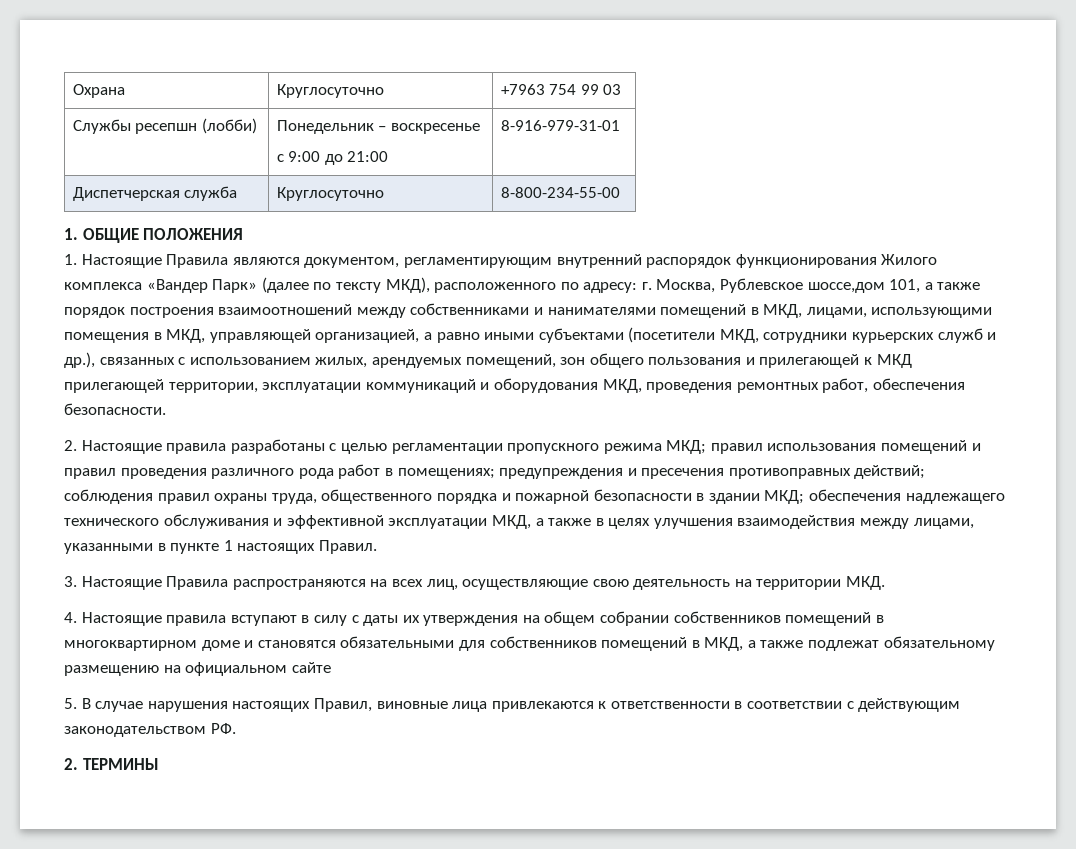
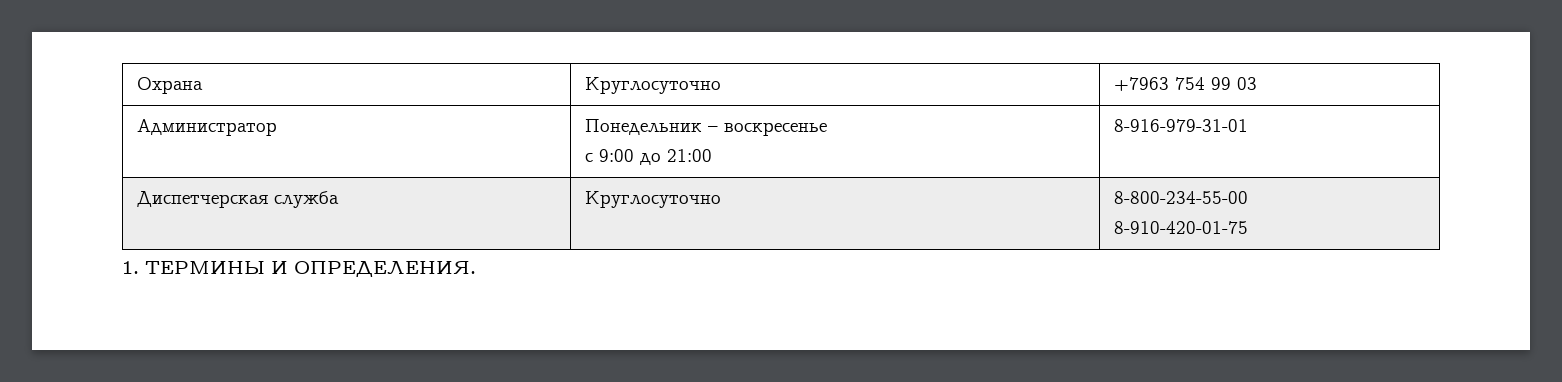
[72,118,257,134] Службы ресепшн (лобби) -> [136,119,277,136] Администратор
[64,228,244,243] [64,254,938,268] [64,277,981,293] [64,303,993,318] [64,327,997,343] [64,352,912,368] [64,378,965,393] [64,403,166,415] [64,439,981,454] [64,464,926,479] [64,489,1005,504] [64,514,974,529] [64,540,377,554] [64,576,886,590] [64,611,884,626] [64,636,995,651] [64,662,331,676] [64,698,961,712] [64,723,236,737] [64,758,159,770] // 1. ОБЩИЕ ПОЛОЖЕНИЯ // 1. Настоящие Правила являются документом, регламентирующим внутренний распорядок функционирования Жилого комплекса «Вандер Парк» (далее по тексту МКД), расположенного по адресу: г. Москва, Рублевское шоссе,дом 101, а также порядок построения взаимоотношений между собственниками и нанимателями помещений в МКД, лицами, использующими помещения в МКД, управляющей организацией, а равно иными субъектами (посетители МКД, сотрудники курьерских служб и др.), связанных с использованием жилых, арендуемых помещений, зон общего пользования и прилегающей к МКД прилегающей территории, эксплуатации коммуникаций и оборудования МКД, проведения ремонтных работ, обеспечения безопасности. // 2. Настоящие правила разработаны с целью регламентации пропускного режима МКД; правил использования помещений и правил проведения различного рода работ в помещениях; предупреждения и пресечения противоправных действий; соблюдения правил охраны труда, общественного порядка и пожарной безопасности в здании МКД; обеспечения надлежащего технического обслуживания и эффективной эксплуатации МКД, а также в целях улучшения взаимодействия между лицами, указанными в пункте 1 настоящих Правил. // 3. Настоящие Правила распространяются на всех лиц, осуществляющие свою деятельность на территории МКД. // 4. Настоящие правила вступают в силу с даты их утверждения на общем собрании собственников помещений в многоквартирном доме и становятся обязательными для собственников помещений в МКД, а также подлежат обязательному размещению на официальном сайте // 5. В случае нарушения настоящих Правил, виновные лица привлекаются к ответственности в соответствии с действующим законодательством РФ. // 2. ТЕРМИНЫ -> [1113,221,1248,234] [122,261,476,277] // 8-910-420-01-75 // 1. ТЕРМИНЫ И ОПРЕДЕЛЕНИЯ.

